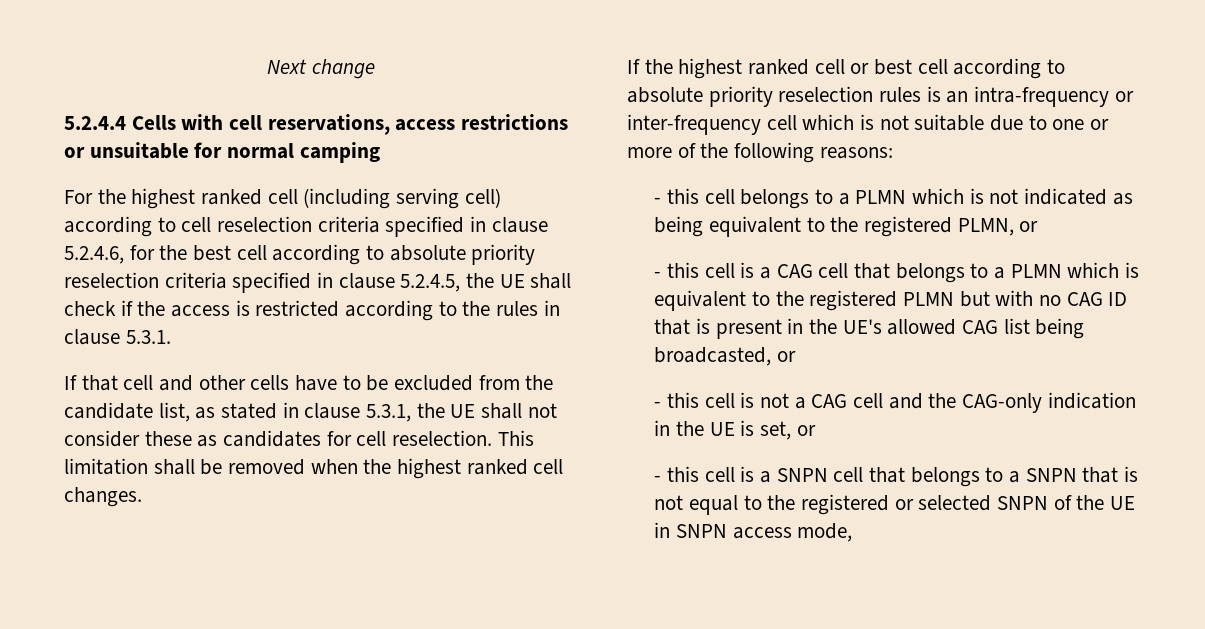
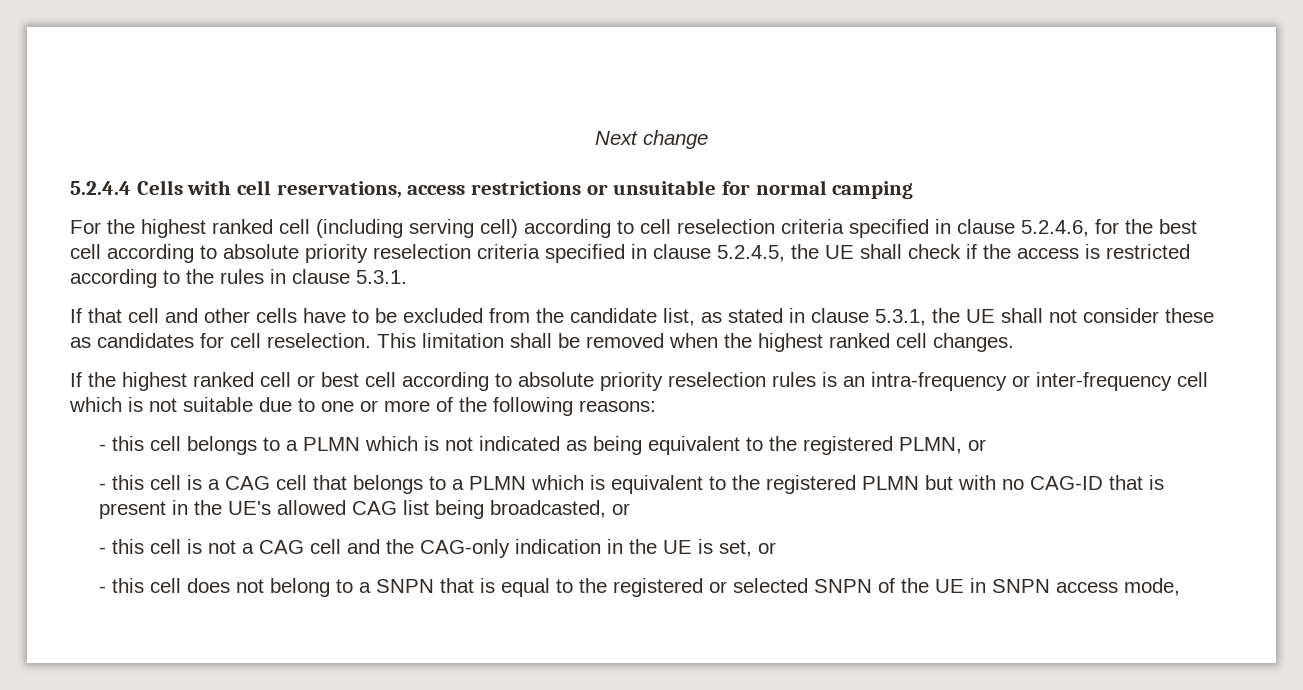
[1066,292,1128,306] CAG ID -> [1029,476,1103,490] CAG-ID
[740,466,980,487] is a SNPN cell that belongs -> [186,578,330,597] does not belong
[654,495,684,510] not -> (495, 585) none

